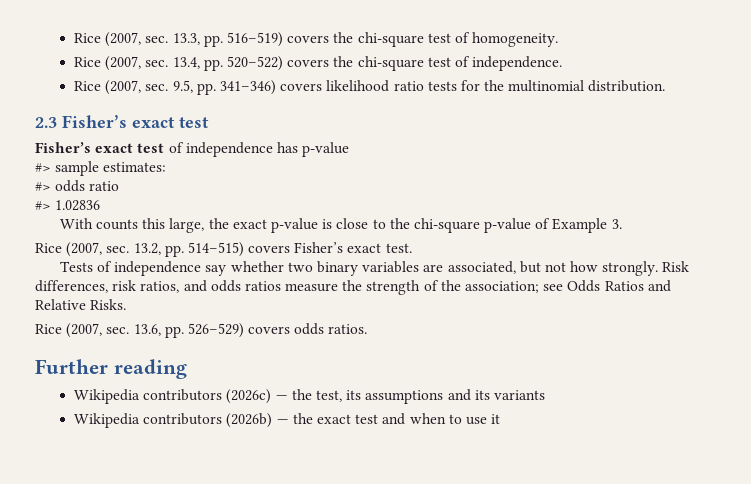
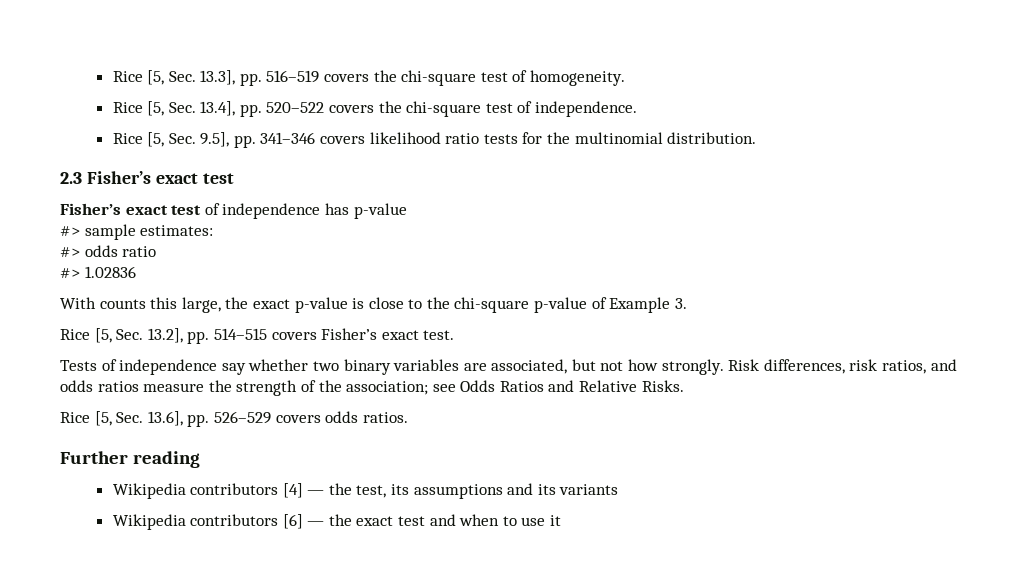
[74,32,284,47] Rice (2007, sec. 13.3, pp. 516–519) -> [112,70,320,86] Rice [5, Sec. 13.3], pp. 516–519
[105,56,284,71] (2007, sec. 13.4, pp. 520–522) -> [147,101,325,117] [5, Sec. 13.4], pp. 520–522
[105,80,277,95] (2007, sec. 9.5, pp. 341–346) -> [147,132,316,148] [5, Sec. 9.5], pp. 341–346
[66,242,244,257] (2007, sec. 13.2, pp. 514–515) -> [94,328,267,344] [5, Sec. 13.2], pp. 514–515
[66,323,244,338] (2007, sec. 13.6, pp. 526–529) -> [94,411,271,427] [5, Sec. 13.6], pp. 526–529
[226,389,272,404] (2026c) -> [282,483,303,498] [4]
[226,413,273,428] (2026b) -> [282,514,303,529] [6]

